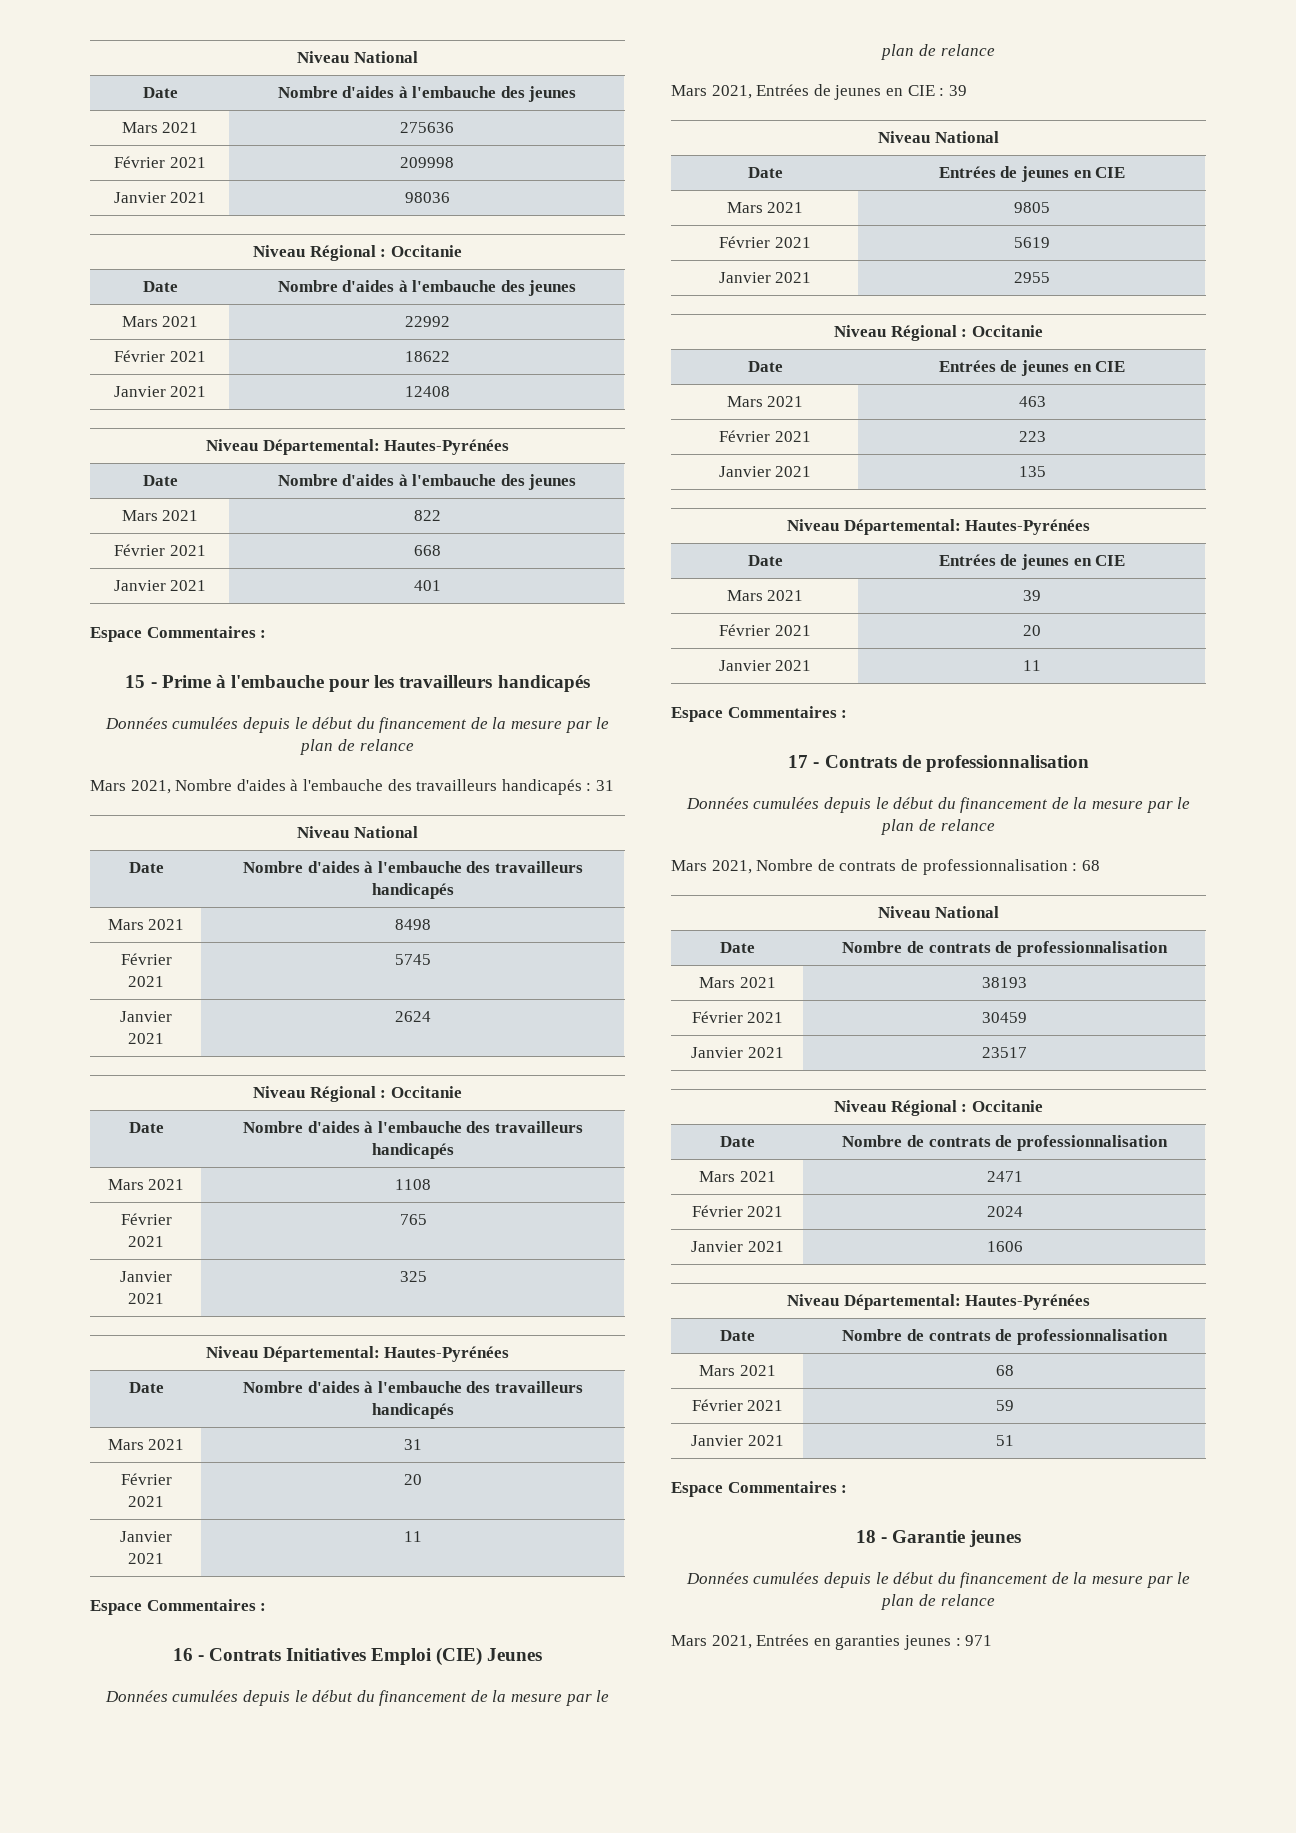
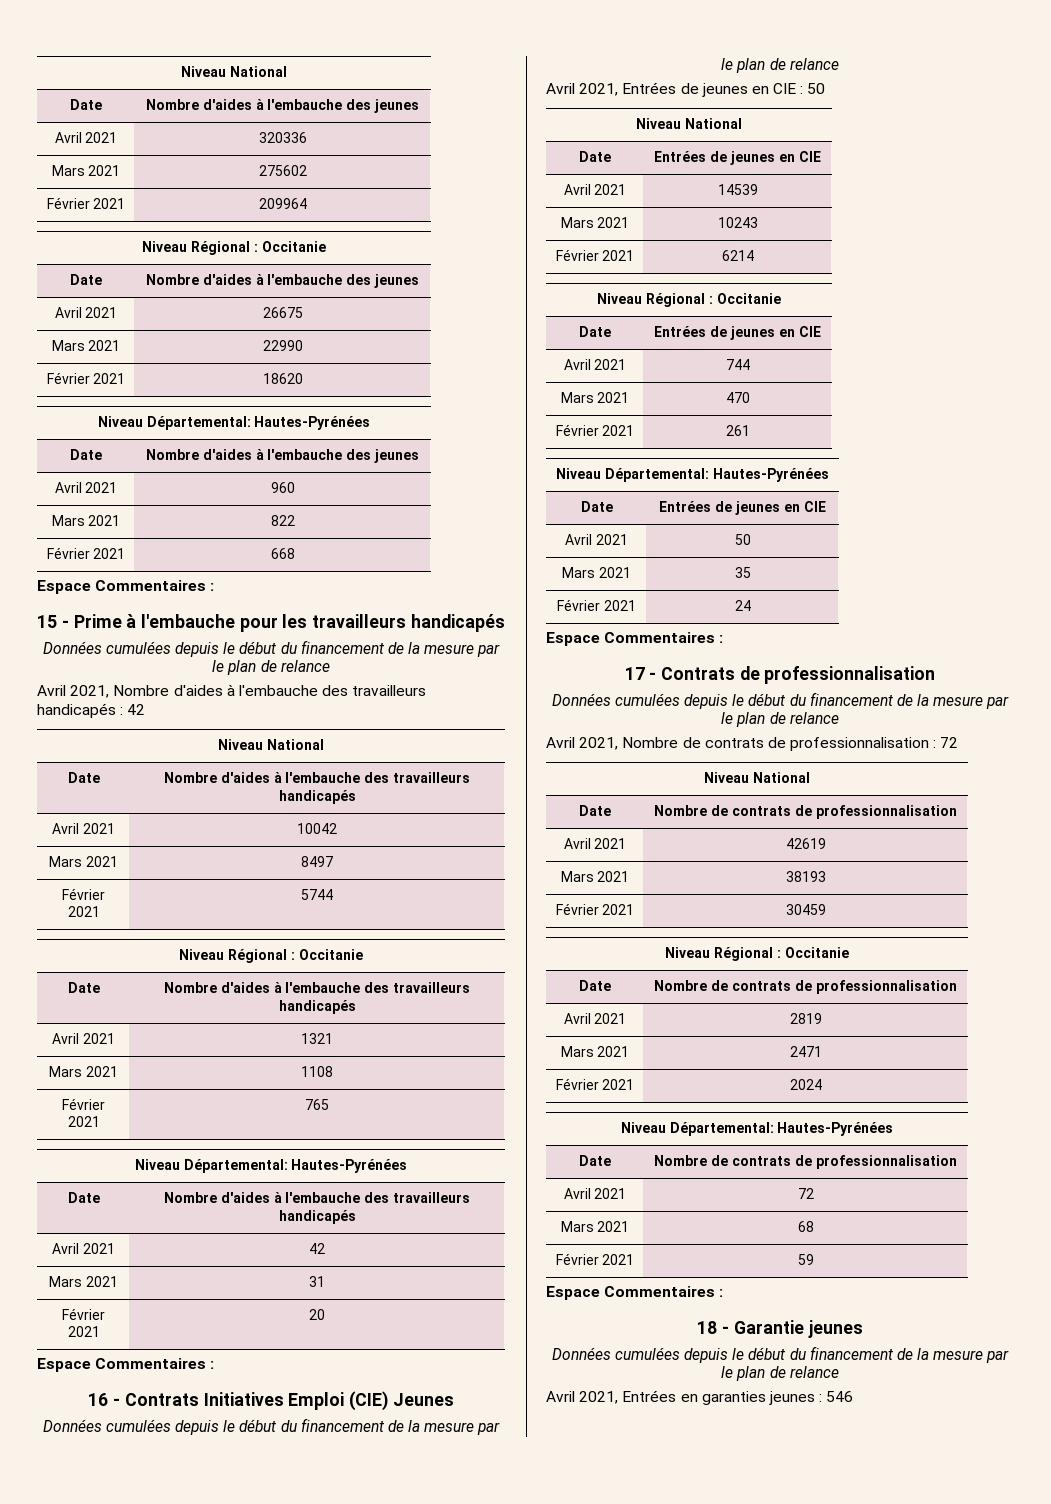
[121,122,199,133] [400,122,454,133] [114,156,206,168] [400,157,454,168] [113,192,207,203] [404,192,450,203] // Mars 2021 | 275636 // Février 2021 | 209998 // Janvier 2021 | 98036 -> [54,132,118,143] [258,132,307,143] [51,165,121,176] [258,165,307,176] [46,197,126,209] [258,198,307,209] // Avril 2021 | 320336 // Mars 2021 | 275602 // Février 2021 | 209964
[121,316,199,327] [404,316,450,327] [114,350,206,362] [404,351,450,362] [113,386,207,397] [404,386,450,397] // Mars 2021 | 22992 // Février 2021 | 18622 // Janvier 2021 | 12408 -> [54,307,118,318] [262,307,303,318] [51,340,121,351] [262,340,303,351] [46,372,126,384] [262,373,303,384] // Avril 2021 | 26675 // Mars 2021 | 22990 // Février 2021 | 18620
(577, 482) none -> [54,482,118,493] [270,482,295,493] // Avril 2021 | 960
[113,580,207,591] [413,580,441,591] // Janvier 2021 | 401 -> (295, 553) none
[90,780,126,791] Mars -> [37,685,66,696] Avril
[595,780,614,791] 31 -> [127,704,146,715] 42
[107,919,185,930] [395,919,431,930] [120,953,172,965] [128,976,164,987] [395,954,431,965] [120,1011,172,1022] [128,1033,164,1044] [395,1011,431,1022] // Mars 2021 | 8498 // Février 2021 | 5745 // Janvier 2021 | 2624 -> [52,823,115,834] [297,823,337,834] [49,856,118,867] [301,856,333,867] [62,888,105,900] [67,906,100,917] [301,889,333,900] // Avril 2021 | 10042 // Mars 2021 | 8497 // Février 2021 | 5744
(454, 1151) none -> [52,1033,115,1044] [301,1033,333,1044] // Avril 2021 | 1321
[120,1271,172,1282] [128,1293,164,1304] [399,1271,427,1282] // Janvier 2021 | 325 -> (329, 1104) none
(454, 1411) none -> [52,1243,115,1254] [309,1243,325,1254] // Avril 2021 | 42
[120,1531,172,1542] [128,1553,164,1564] [404,1531,422,1542] // Janvier 2021 | 11 -> (325, 1314) none
[671,85,707,96] Mars -> [546,83,575,94] Avril
[948,85,967,96] 39 -> [807,83,826,94] 50
[726,202,804,213] [1014,202,1050,213] [719,236,811,248] [1014,237,1050,248] [718,272,812,283] [1014,272,1050,283] // Mars 2021 | 9805 // Février 2021 | 5619 // Janvier 2021 | 2955 -> [563,184,627,195] [717,184,758,195] [560,217,630,228] [717,217,758,228] [555,249,635,261] [721,250,754,261] // Avril 2021 | 14539 // Mars 2021 | 10243 // Février 2021 | 6214
[726,396,804,407] [1018,396,1046,407] [719,430,811,442] [1018,431,1046,442] [718,466,812,477] [1018,466,1046,477] // Mars 2021 | 463 // Février 2021 | 223 // Janvier 2021 | 135 -> [563,359,627,370] [725,359,750,370] [560,392,630,403] [725,392,750,403] [555,424,635,436] [725,425,750,436] // Avril 2021 | 744 // Mars 2021 | 470 // Février 2021 | 261
[726,590,804,601] [1023,590,1041,601] [719,624,811,636] [1023,625,1041,636] [718,660,812,671] [1023,660,1041,671] // Mars 2021 | 39 // Février 2021 | 20 // Janvier 2021 | 11 -> [565,534,628,545] [734,534,751,545] [562,567,631,578] [734,567,751,578] [557,599,636,611] [734,600,751,611] // Avril 2021 | 50 // Mars 2021 | 35 // Février 2021 | 24
[671,860,707,871] Mars -> [546,737,575,748] Avril
[1081,860,1100,871] 68 -> [940,737,959,748] 72
(1168, 949) none -> [563,838,627,849] [785,838,826,849] // Avril 2021 | 42619
[691,1047,784,1058] [982,1047,1027,1058] // Janvier 2021 | 23517 -> (826, 909) none
(1168, 1143) none -> [563,1013,627,1024] [789,1013,822,1024] // Avril 2021 | 2819
[691,1241,784,1252] [986,1241,1023,1252] // Janvier 2021 | 1606 -> (822, 1084) none
(1168, 1337) none -> [563,1188,627,1199] [797,1188,814,1199] // Avril 2021 | 72
[691,1435,784,1446] [995,1435,1014,1446] // Janvier 2021 | 51 -> (814, 1259) none
[671,1635,707,1646] Mars -> [546,1391,575,1402] Avril
[965,1635,993,1646] 971 -> [826,1391,854,1402] 546

